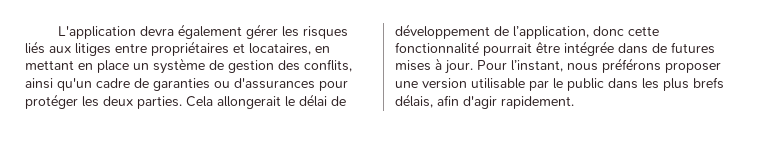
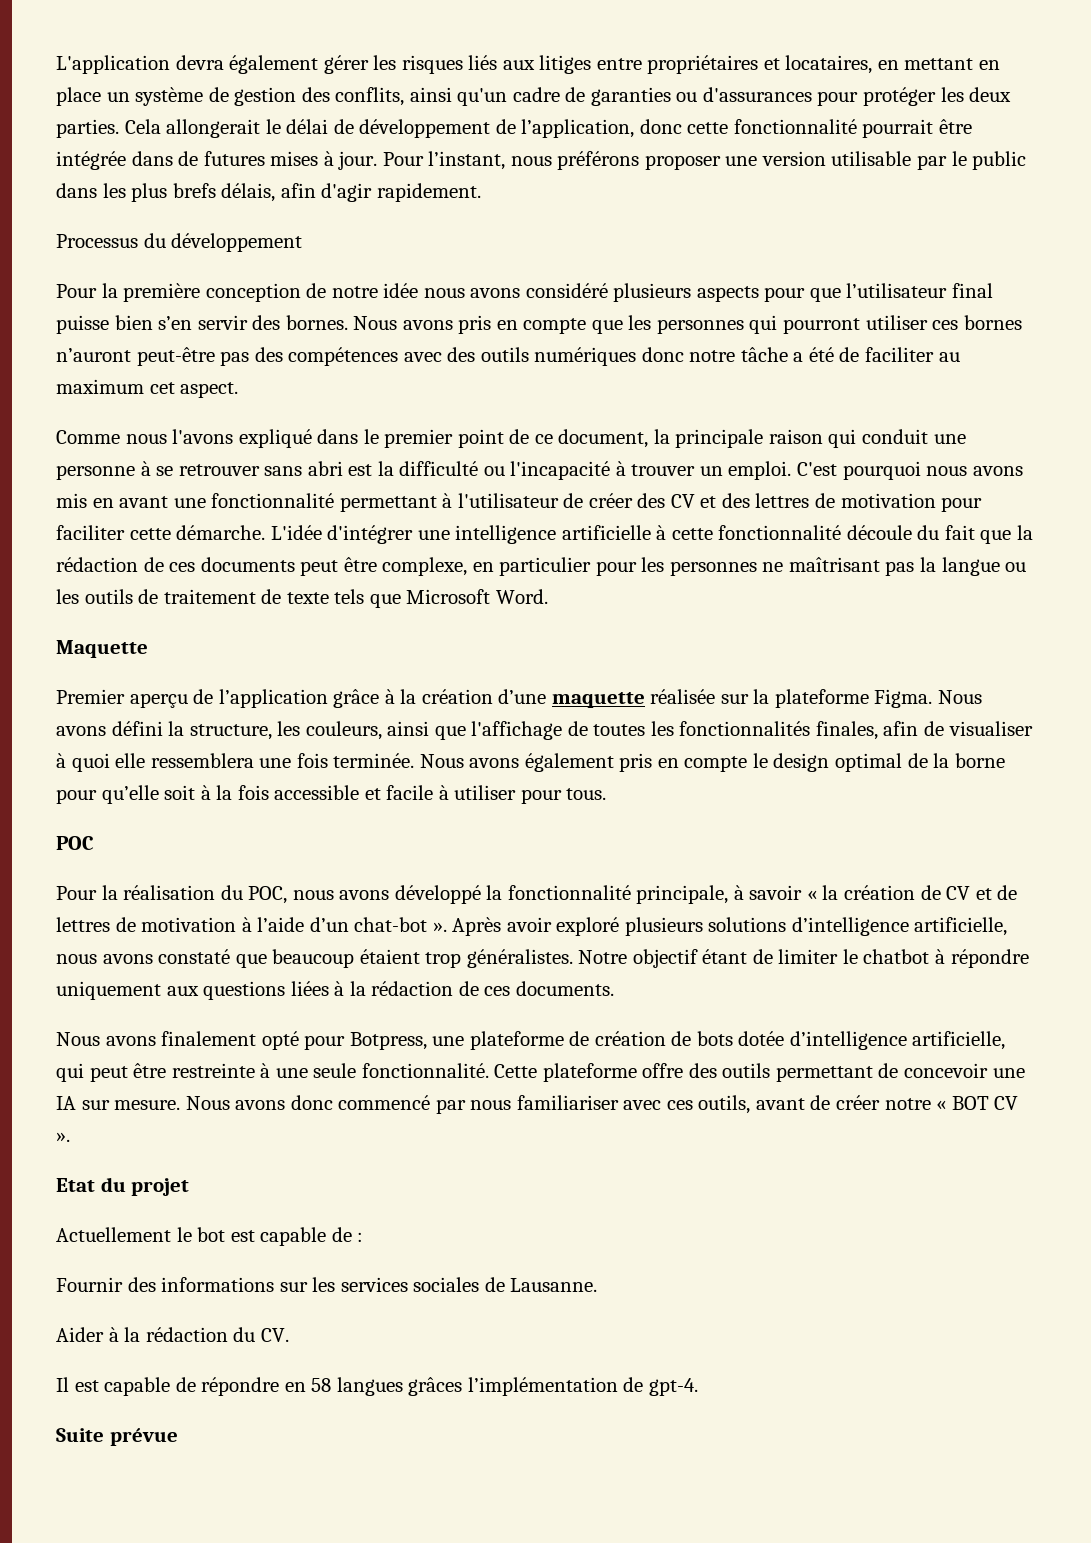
(574, 102) none -> [56,233,303,252] [56,283,994,302] [56,315,1022,334] [56,347,960,366] [56,379,239,398] [56,429,966,448] [56,461,1023,480] [56,493,983,512] [56,525,1034,544] [56,557,1027,576] [56,589,548,608] [56,640,148,658] [56,689,983,708] [56,721,1033,740] [56,753,1005,772] [56,785,607,804] [56,836,94,850] [56,885,1018,904] [56,917,1008,936] [56,949,1029,968] [56,981,614,1000] [56,1031,1006,1050] [56,1063,1025,1082] [56,1095,1019,1114] [56,1132,70,1142] [56,1177,190,1196] [56,1227,364,1246] [56,1277,598,1292] [56,1327,289,1342] [56,1377,698,1396] [56,1428,178,1446] // Processus du développement // Pour la première conception de notre idée nous avons considéré plusieurs aspects pour que l’utilisateur final puisse bien s’en servir des bornes. Nous avons pris en compte que les personnes qui pourront utiliser ces bornes n’auront peut-être pas des compétences avec des outils numériques donc notre tâche a été de faciliter au maximum cet aspect. // Comme nous l'avons expliqué dans le premier point de ce document, la principale raison qui conduit une personne à se retrouver sans abri est la difficulté ou l'incapacité à trouver un emploi. C'est pourquoi nous avons mis en avant une fonctionnalité permettant à l'utilisateur de créer des CV et des lettres de motivation pour faciliter cette démarche. L'idée d'intégrer une intelligence artificielle à cette fonctionnalité découle du fait que la rédaction de ces documents peut être complexe, en particulier pour les personnes ne maîtrisant pas la langue ou les outils de traitement de texte tels que Microsoft Word. // Maquette // Premier aperçu de l’application grâce à la création d’une maquette réalisée sur la plateforme Figma. Nous avons défini la structure, les couleurs, ainsi que l'affichage de toutes les fonctionnalités finales, afin de visualiser à quoi elle ressemblera une fois terminée. Nous avons également pris en compte le design optimal de la borne pour qu’elle soit à la fois accessible et facile à utiliser pour tous. // POC // Pour la réalisation du POC, nous avons développé la fonctionnalité principale, à savoir « la création de CV et de lettres de motivation à l’aide d’un chat-bot ». Après avoir exploré plusieurs solutions d’intelligence artificielle, nous avons constaté que beaucoup étaient trop généralistes. Notre objectif étant de limiter le chatbot à répondre uniquement aux questions liées à la rédaction de ces documents. // Nous avons finalement opté pour Botpress, une plateforme de création de bots dotée d’intelligence artificielle, qui peut être restreinte à une seule fonctionnalité. Cette plateforme offre des outils permettant de concevoir une IA sur mesure. Nous avons donc commencé par nous familiariser avec ces outils, avant de créer notre « BOT CV ». // Etat du projet // Actuellement le bot est capable de : // Fournir des informations sur les services sociales de Lausanne. // Aider à la rédaction du CV. // Il est capable de répondre en 58 langues grâces l’implémentation de gpt-4. // Suite prévue

